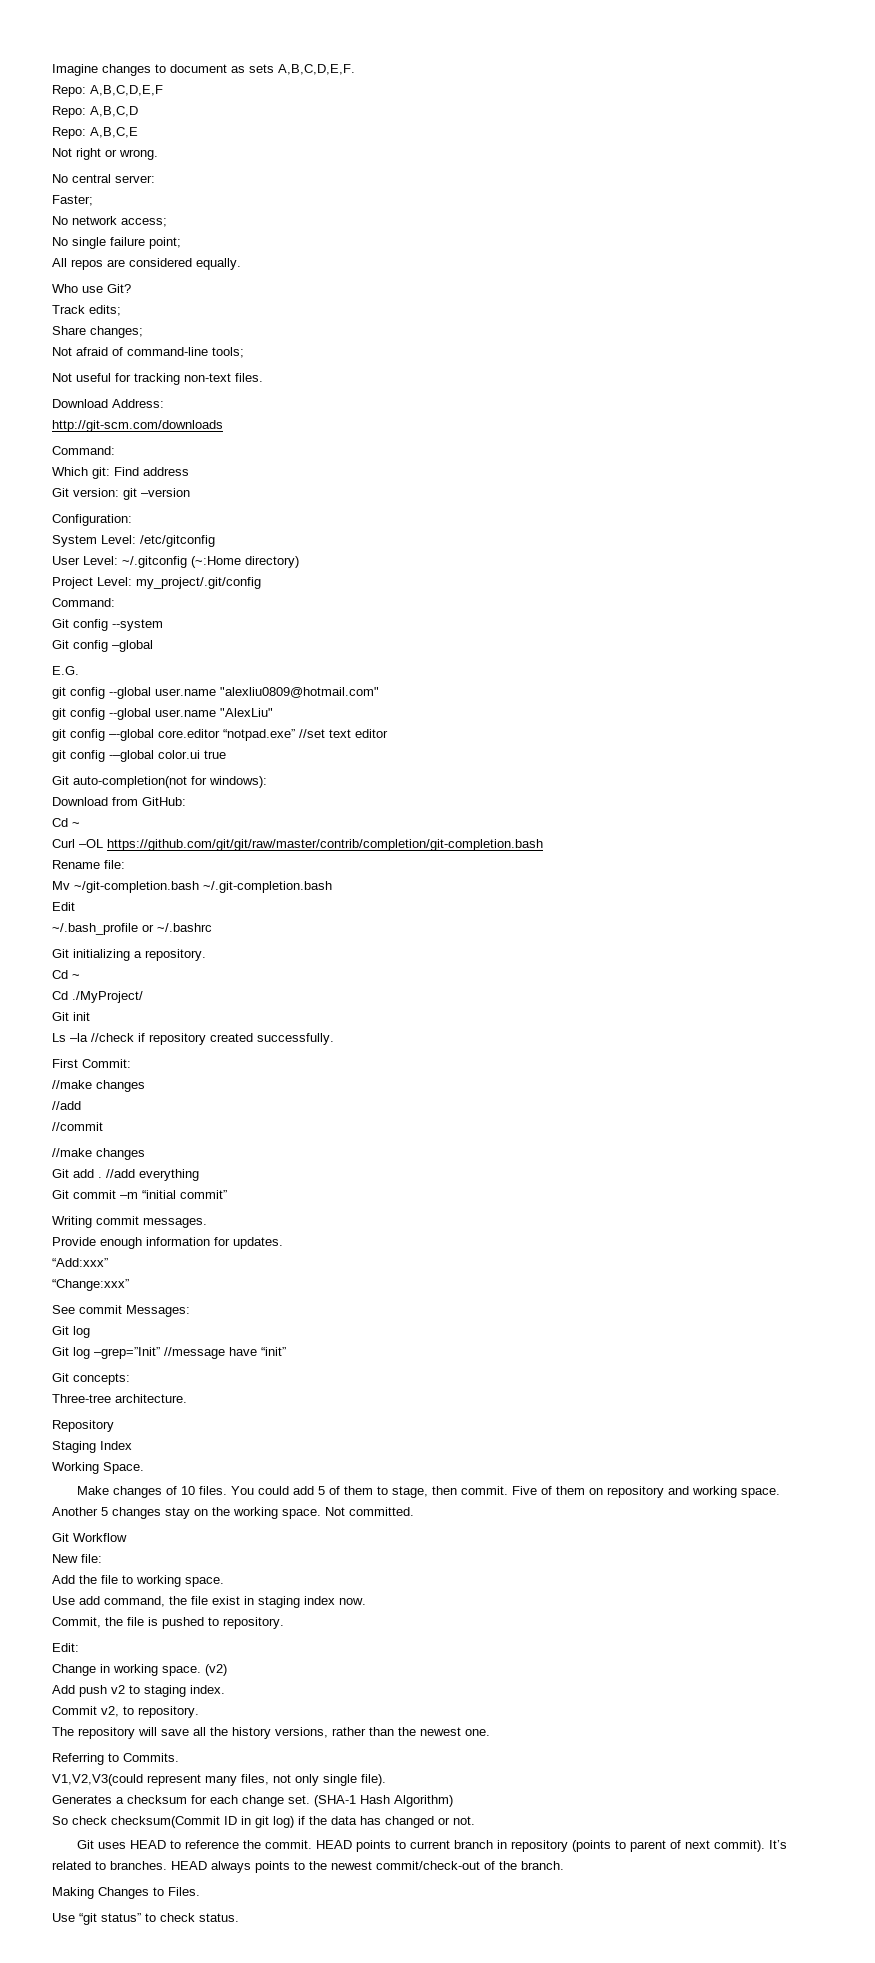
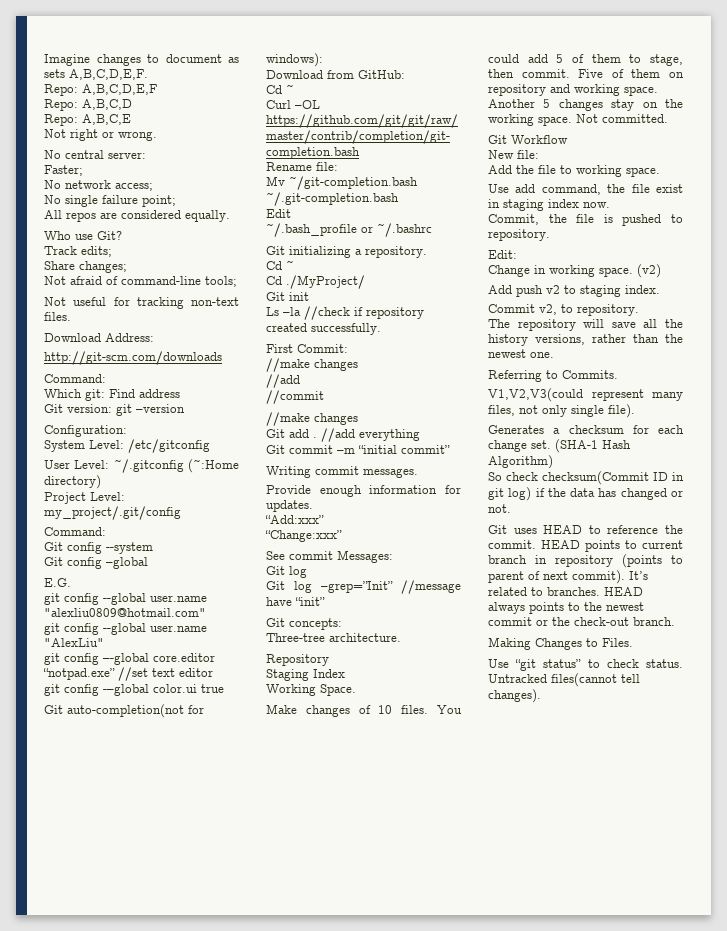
[376,1861,517,1870] commit/check-out of the -> [488,617,629,626] commit or the check-out
(239, 1917) none -> [488,673,640,687] [488,689,541,703] Untracked files(cannot tell changes).

